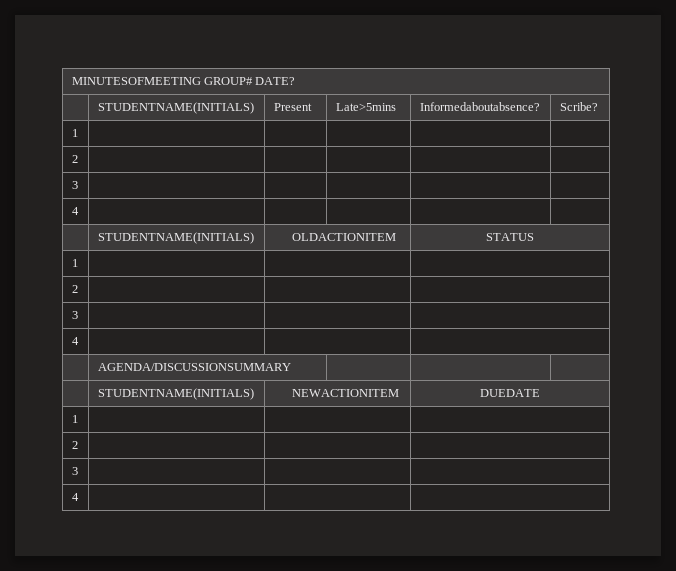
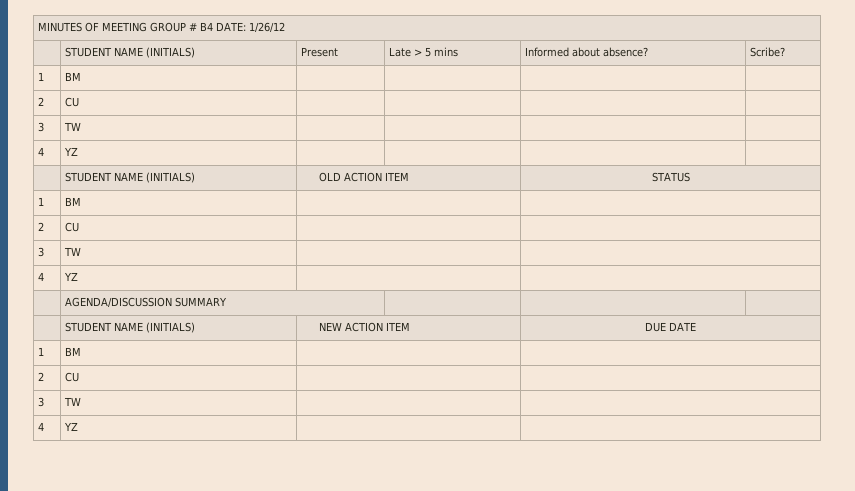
[71,77,296,85] [97,102,254,114] [273,103,312,111] [335,103,396,111] [419,102,540,111] MINUTESOFMEETING GROUP# DATE? // | STUDENTNAME(INITIALS) | Present | Late>5mins | Informedaboutabsence? -> [37,22,285,33] [64,47,195,58] [300,47,338,57] [388,47,458,57] [524,47,648,57] MINUTES OF MEETING GROUP # B4 DATE: 1/26/12 // | STUDENT NAME (INITIALS) | Present | Late > 5 mins | Informed about absence?
[71,155,78,163] [71,181,78,189] [71,207,79,215] [97,232,254,244] [291,233,396,241] | | | | // 2 | | | | | // 3 | | | | | // 4 | | | | | // | STUDENTNAME(INITIALS) | OLDACTIONITEM -> [64,72,81,81] [37,97,44,106] [64,97,79,107] [37,122,44,132] [63,122,81,131] [37,147,44,156] [63,147,78,156] [64,172,195,183] [318,172,409,182] BM | | | | // 2 | CU | | | | // 3 | TW | | | | // 4 | YZ | | | | // | STUDENT NAME (INITIALS) | OLD ACTION ITEM
[71,285,78,293] [71,311,78,319] [71,337,79,345] [97,363,291,371] [97,388,254,400] [291,389,399,397] [480,389,540,397] [71,415,78,423] [71,441,78,449] [71,467,78,475] [71,493,79,501] | | // 2 | | | // 3 | | | // 4 | | | // | AGENDA/DISCUSSIONSUMMARY | | | // | STUDENTNAME(INITIALS) | NEWACTIONITEM | DUEDATE // 1 | | | // 2 | | | // 3 | | | // 4 | -> [64,197,81,206] [37,222,44,231] [64,222,79,232] [37,247,44,257] [63,247,81,256] [37,272,44,281] [63,272,78,281] [64,297,227,308] [64,322,195,333] [318,322,410,332] [645,322,696,332] [37,347,44,356] [64,347,81,356] [37,372,44,381] [64,372,79,382] [37,397,44,407] [63,397,81,406] [37,422,44,431] [63,422,78,431] BM | | // 2 | CU | | // 3 | TW | | // 4 | YZ | | // | AGENDA/DISCUSSION SUMMARY | | | // | STUDENT NAME (INITIALS) | NEW ACTION ITEM | DUE DATE // 1 | BM | | // 2 | CU | | // 3 | TW | | // 4 | YZ

